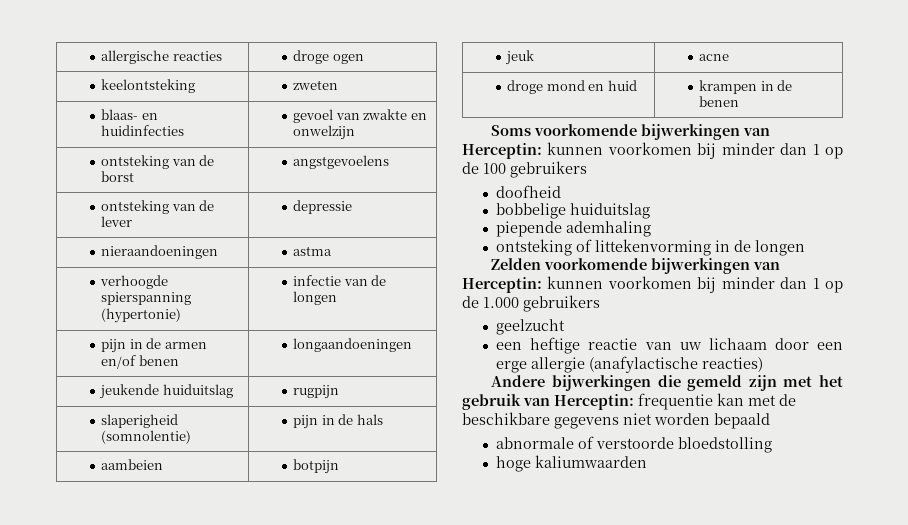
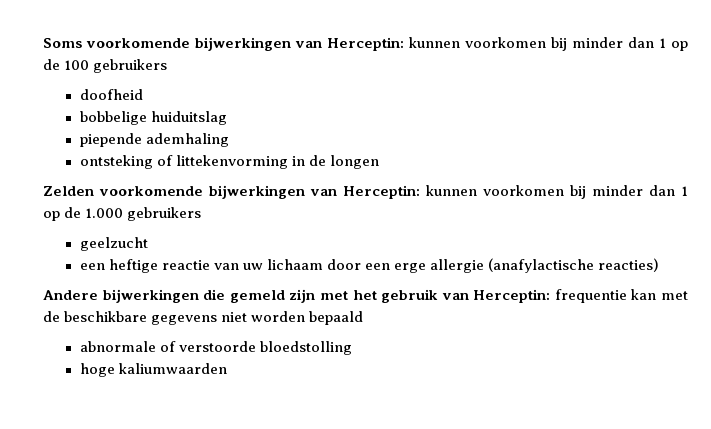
[101,50,222,64] [293,50,364,64] [101,79,196,93] [293,80,339,90] [101,109,158,120] [101,125,185,136] [293,109,427,123] [293,125,356,140] [101,155,215,169] [101,171,135,182] [293,155,390,169] [101,200,215,214] [101,216,133,227] [293,200,353,214] [101,245,219,259] [293,246,333,256] [100,275,169,289] [101,292,192,305] [101,308,182,323] [293,275,387,286] [293,291,338,305] [101,338,207,353] [101,355,179,369] [293,338,413,352] [99,384,233,399] [293,385,340,399] [101,414,179,428] [101,430,192,444] [293,414,383,429] [101,459,164,470] [293,459,340,474] [505,50,535,65] [699,54,730,61] [507,80,637,94] [699,80,793,94] [699,96,740,107] allergische reacties | droge ogen // keelontsteking | zweten // blaas- en huidinfecties | gevoel van zwakte en onwelzijn // ontsteking van de borst | angstgevoelens // ontsteking van de lever | depressie // nieraandoeningen | astma // verhoogde spierspanning (hypertonie) | infectie van de longen // pijn in de armen en/of benen | longaandoeningen // jeukende huiduitslag | rugpijn // slaperigheid (somnolentie) | pijn in de hals // aambeien | botpijn // jeuk | acne // droge mond en huid | krampen in de benen // -> (43, 43) none

